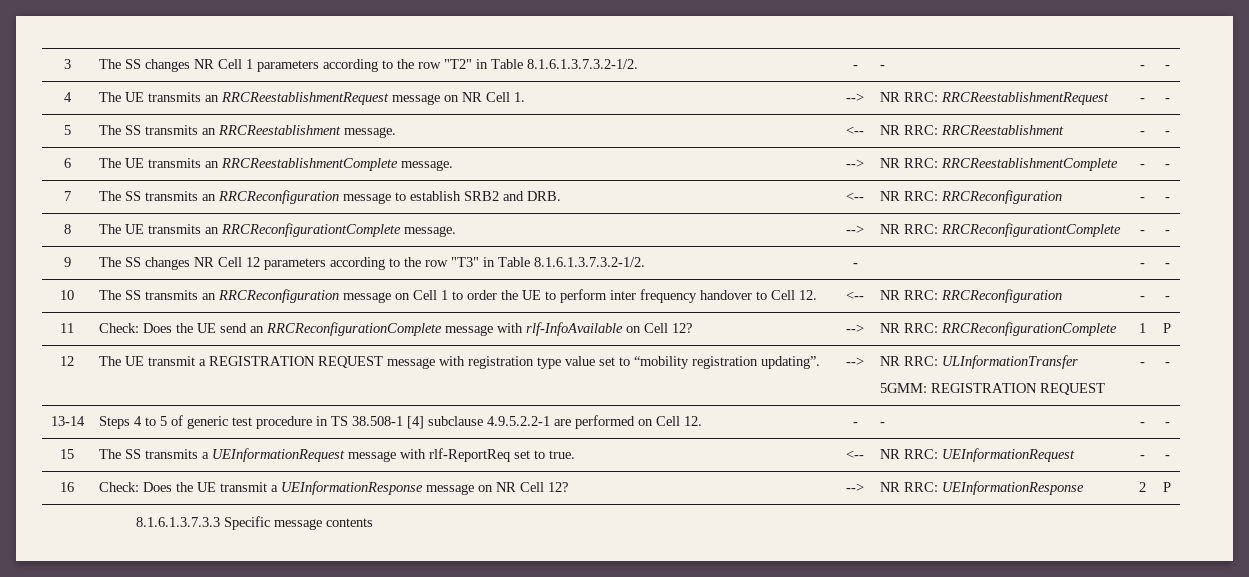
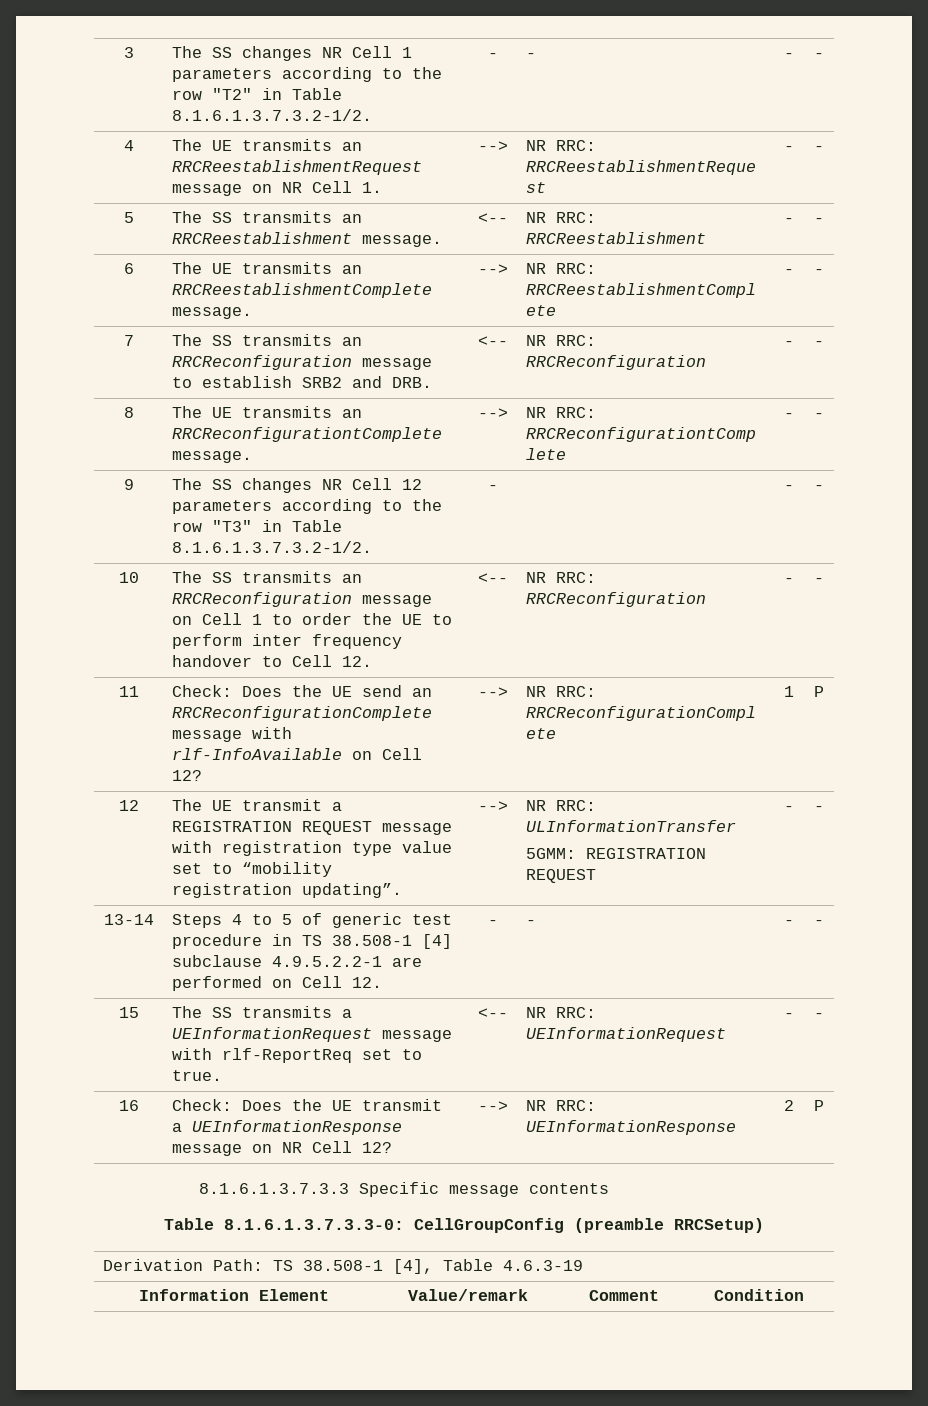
(374, 522) none -> [164,1218,764,1233] [103,1259,584,1274] [139,1289,329,1301] [408,1289,528,1301] [588,1290,659,1301] [714,1289,804,1301] // Table 8.1.6.1.3.7.3.3-0: CellGroupConfig (preamble RRCSetup) // Derivation Path: TS 38.508-1 [4], Table 4.6.3-19 // Information Element | Value/remark | Comment | Condition

